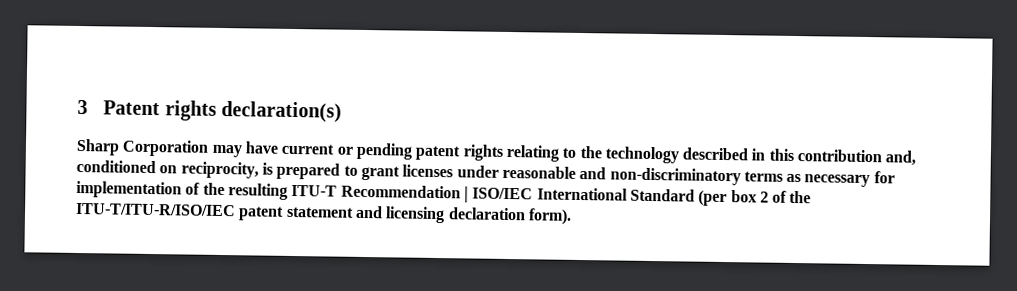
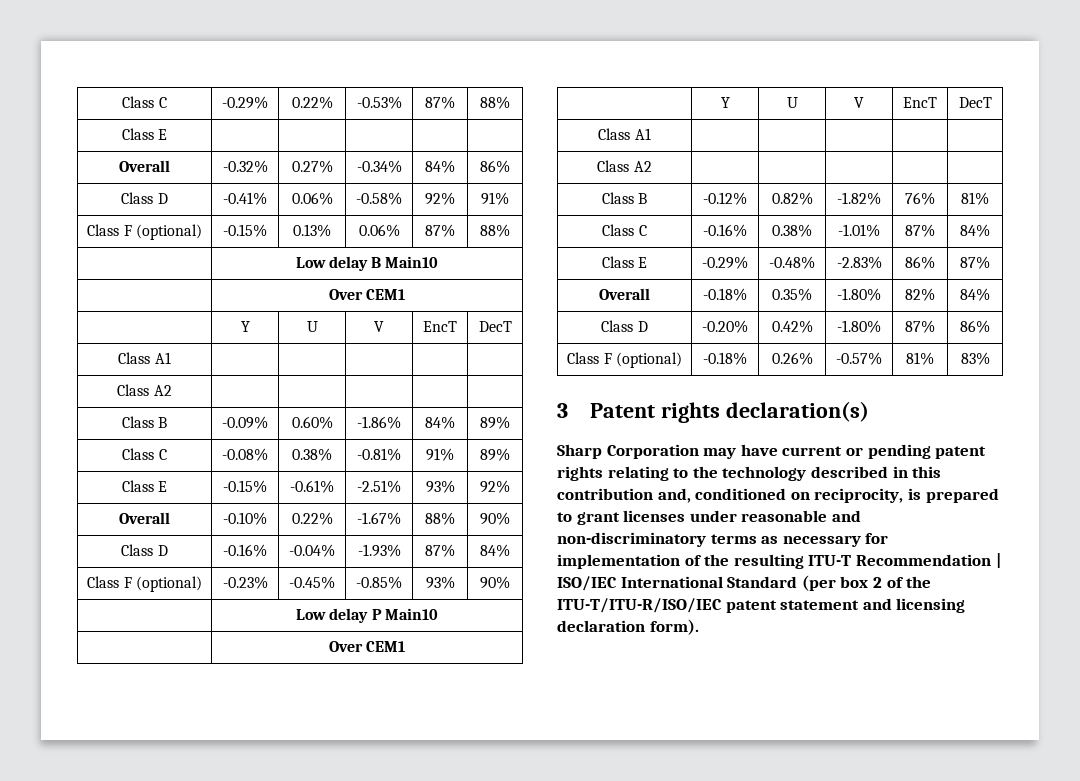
(77, 107) none -> [122,96,167,108] [222,96,268,109] [291,96,333,109] [356,96,402,109] [425,96,455,109] [480,96,510,109] [121,128,168,140] [119,160,170,172] [222,160,268,173] [291,160,333,173] [356,160,402,173] [425,160,455,173] [480,160,510,173] [121,192,168,204] [223,192,267,205] [291,192,333,205] [356,192,402,205] [425,192,455,205] [481,192,509,205] [87,224,202,240] [223,224,267,237] [293,224,331,237] [358,224,400,237] [425,224,455,237] [480,224,510,237] [295,256,439,271] [328,289,406,300] [240,321,250,332] [306,321,318,332] [374,321,384,332] [423,321,457,332] [478,321,512,332] [118,352,171,364] [117,384,172,396] [121,416,168,428] [222,416,268,429] [291,416,333,429] [357,416,401,429] [425,416,455,429] [480,416,510,429] [122,448,167,460] [222,448,268,461] [292,448,332,461] [357,448,401,461] [426,448,454,461] [480,448,510,461] [121,480,168,492] [223,480,267,493] [290,480,334,493] [357,480,401,493] [425,480,455,493] [480,480,510,493] [119,512,170,524] [223,512,267,525] [291,512,333,525] [357,512,401,525] [425,512,455,525] [480,512,510,525] [121,544,168,556] [223,544,267,557] [289,544,335,557] [357,544,401,557] [425,544,455,557] [480,544,510,557] [87,576,202,592] [222,576,268,589] [289,576,335,589] [356,576,402,589] [425,576,455,589] [480,576,510,589] [296,608,438,623] [328,641,406,652] [720,97,730,108] [786,97,798,108] [854,97,864,108] [903,97,937,108] [958,97,992,108] [598,128,651,140] [597,160,652,172] [601,192,648,204] [703,192,747,205] [771,192,813,205] [837,192,881,205] [905,192,935,205] [961,192,989,205] [602,224,647,236] [703,224,747,237] [772,224,812,237] [838,224,880,237] [905,224,935,237] [960,224,990,237] [601,256,648,268] [702,256,748,269] [769,256,815,269] [836,256,882,269] [905,256,935,269] [960,256,990,269] [599,288,650,300] [703,288,747,301] [772,288,812,301] [837,288,881,301] [905,288,935,301] [960,288,990,301] [601,320,648,332] [702,320,748,333] [771,320,813,333] [837,320,881,333] [905,320,935,333] [960,320,990,333] [567,352,682,368] [703,352,747,365] [771,352,813,365] [836,352,882,365] [906,352,934,365] [960,352,990,365] Class C | -0.29% | 0.22% | -0.53% | 87% | 88% // Class E | | | | | // Overall | -0.32% | 0.27% | -0.34% | 84% | 86% // Class D | -0.41% | 0.06% | -0.58% | 92% | 91% // Class F (optional) | -0.15% | 0.13% | 0.06% | 87% | 88% // | Low delay B Main10 // | Over CEM1 // | Y | U | V | EncT | DecT // Class A1 | | | | | // Class A2 | | | | | // Class B | -0.09% | 0.60% | -1.86% | 84% | 89% // Class C | -0.08% | 0.38% | -0.81% | 91% | 89% // Class E | -0.15% | -0.61% | -2.51% | 93% | 92% // Overall | -0.10% | 0.22% | -1.67% | 88% | 90% // Class D | -0.16% | -0.04% | -1.93% | 87% | 84% // Class F (optional) | -0.23% | -0.45% | -0.85% | 93% | 90% // | Low delay P Main10 // | Over CEM1 // | Y | U | V | EncT | DecT // Class A1 | | | | | // Class A2 | | | | | // Class B | -0.12% | 0.82% | -1.82% | 76% | 81% // Class C | -0.16% | 0.38% | -1.01% | 87% | 84% // Class E | -0.29% | -0.48% | -2.83% | 86% | 87% // Overall | -0.18% | 0.35% | -1.80% | 82% | 84% // Class D | -0.20% | 0.42% | -1.80% | 87% | 86% // Class F (optional) | -0.18% | 0.26% | -0.57% | 81% | 83% //

